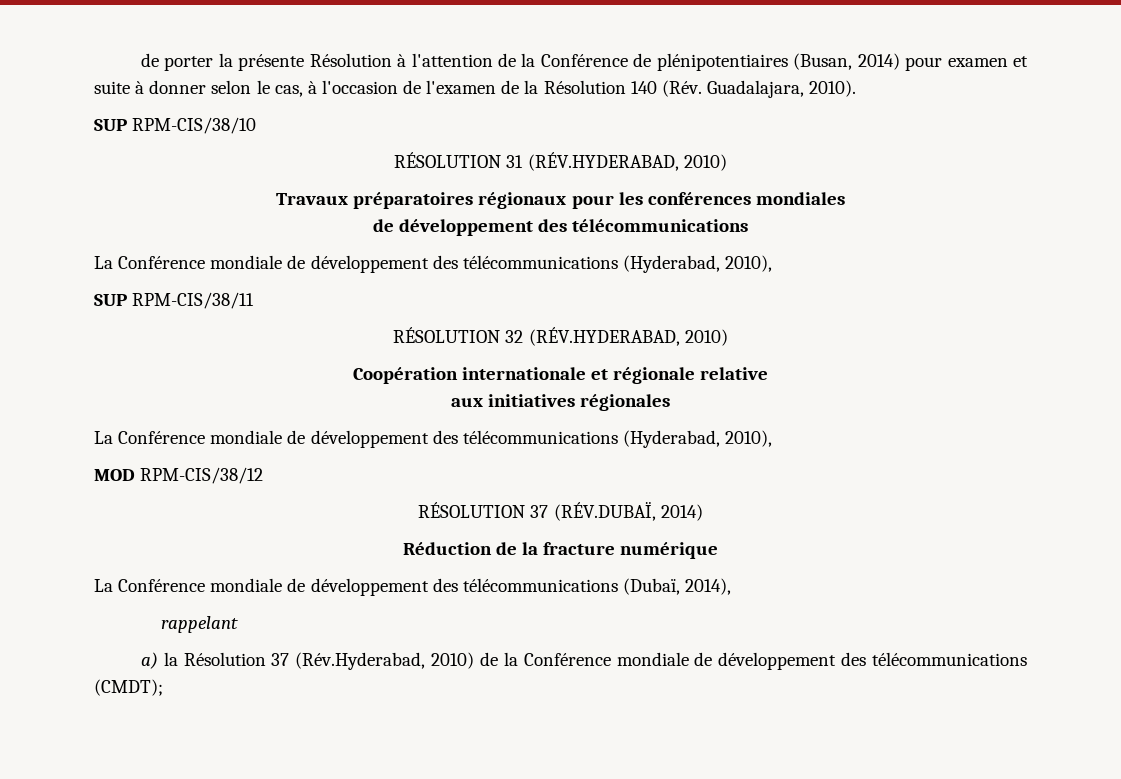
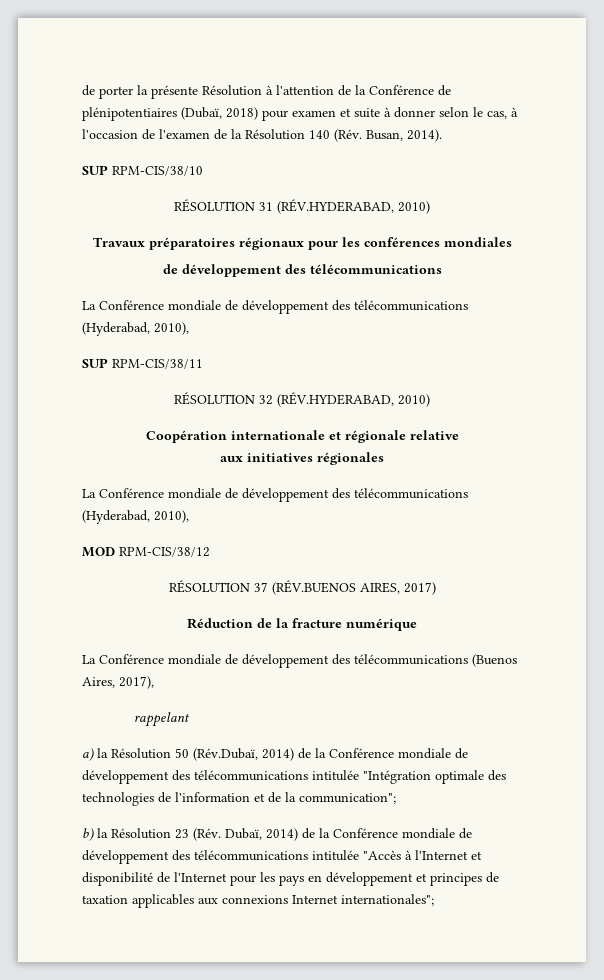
[793,53,900,70] (Busan, 2014) -> [181,107,258,120] (Dubaï, 2018)
[706,80,857,98] Guadalajara, 2010). -> [366,129,442,142] Busan, 2014).
[553,502,703,521] (RÉV.DUBAÏ, 2014) -> [271,580,436,595] (RÉV.BUENOS AIRES, 2017)
[622,578,732,595] (Dubaï, 2014), -> [472,654,517,667] [82,676,154,689] (Buenos Aires, 2017),
[271,652,1027,670] [94,679,163,696] 37 (Rév.Hyderabad, 2010) de la Conférence mondiale de développement des télécommunications (CMDT); -> [175,748,468,761] [82,770,506,784] [82,792,396,806] [82,828,472,841] [82,850,482,864] [82,872,499,886] [82,894,434,908] 50 (Rév.Dubaï, 2014) de la Conférence mondiale de développement des télécommunications intitulée "Intégration optimale des technologies de l'information et de la communication"; // b) la Résolution 23 (Rév. Dubaï, 2014) de la Conférence mondiale de développement des télécommunications intitulée "Accès à l'Internet et disponibilité de l'Internet pour les pays en développement et principes de taxation applicables aux connexions Internet internationales";

